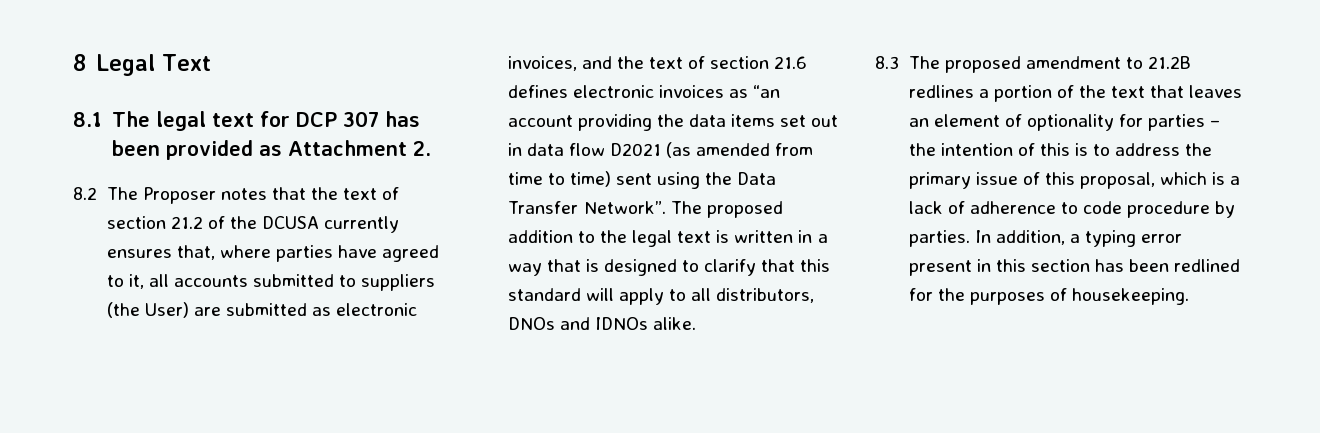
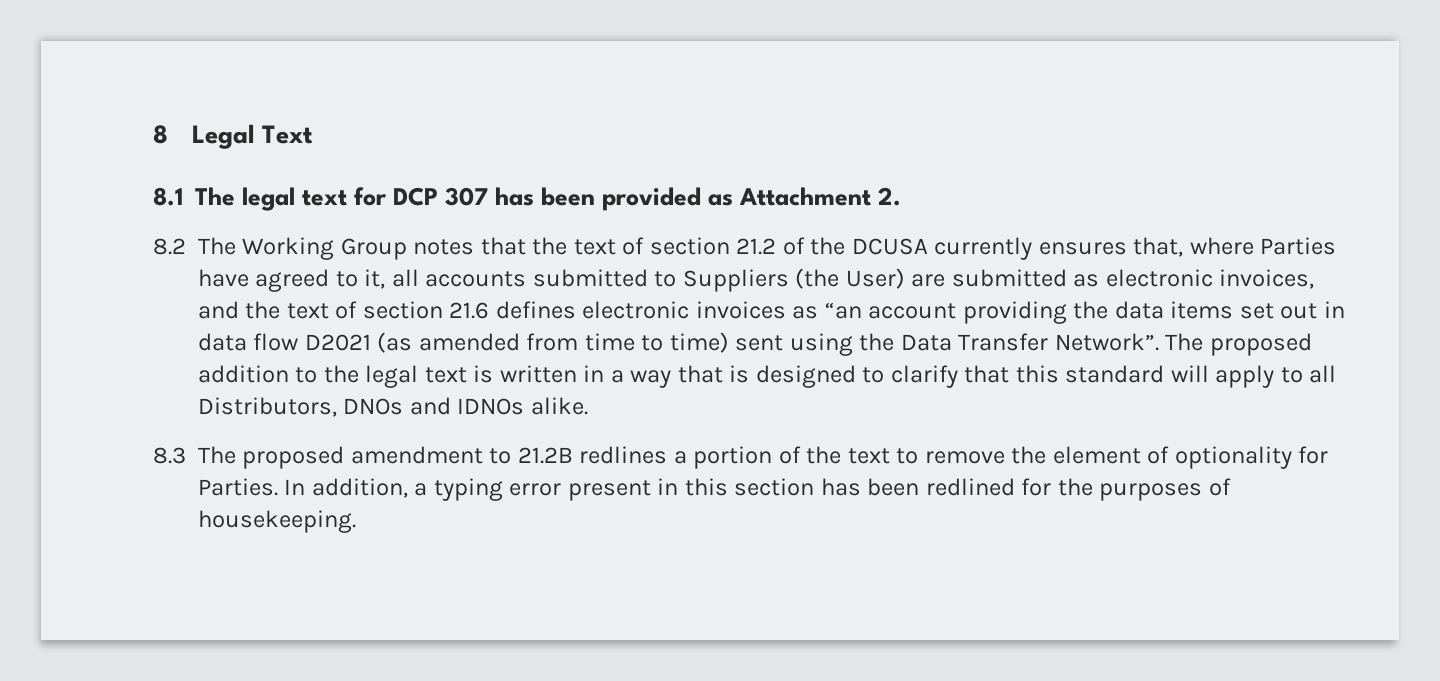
[142,187,216,204] Proposer -> [242,237,407,260] Working Group
[275,245,333,262] parties -> [1260,237,1337,255] Parties
[361,274,436,291] suppliers -> [682,269,789,292] Suppliers
[716,288,815,303] distributors, -> [198,397,337,417] Distributors,
[1150,85,1243,98] [908,118,929,127] that leaves an -> [896,446,1047,464] to remove the
[1148,114,1221,131] [908,143,1213,156] [908,172,1241,189] [908,201,1236,218] [908,230,970,247] parties – the intention of this is to address the primary issue of this proposal, which is a lack of adherence to code procedure by parties. -> [198,478,278,496] Parties.

